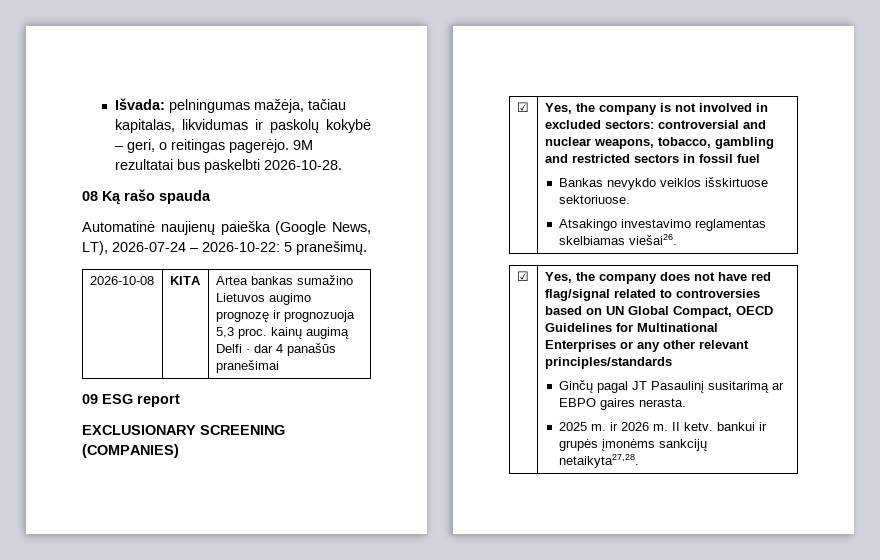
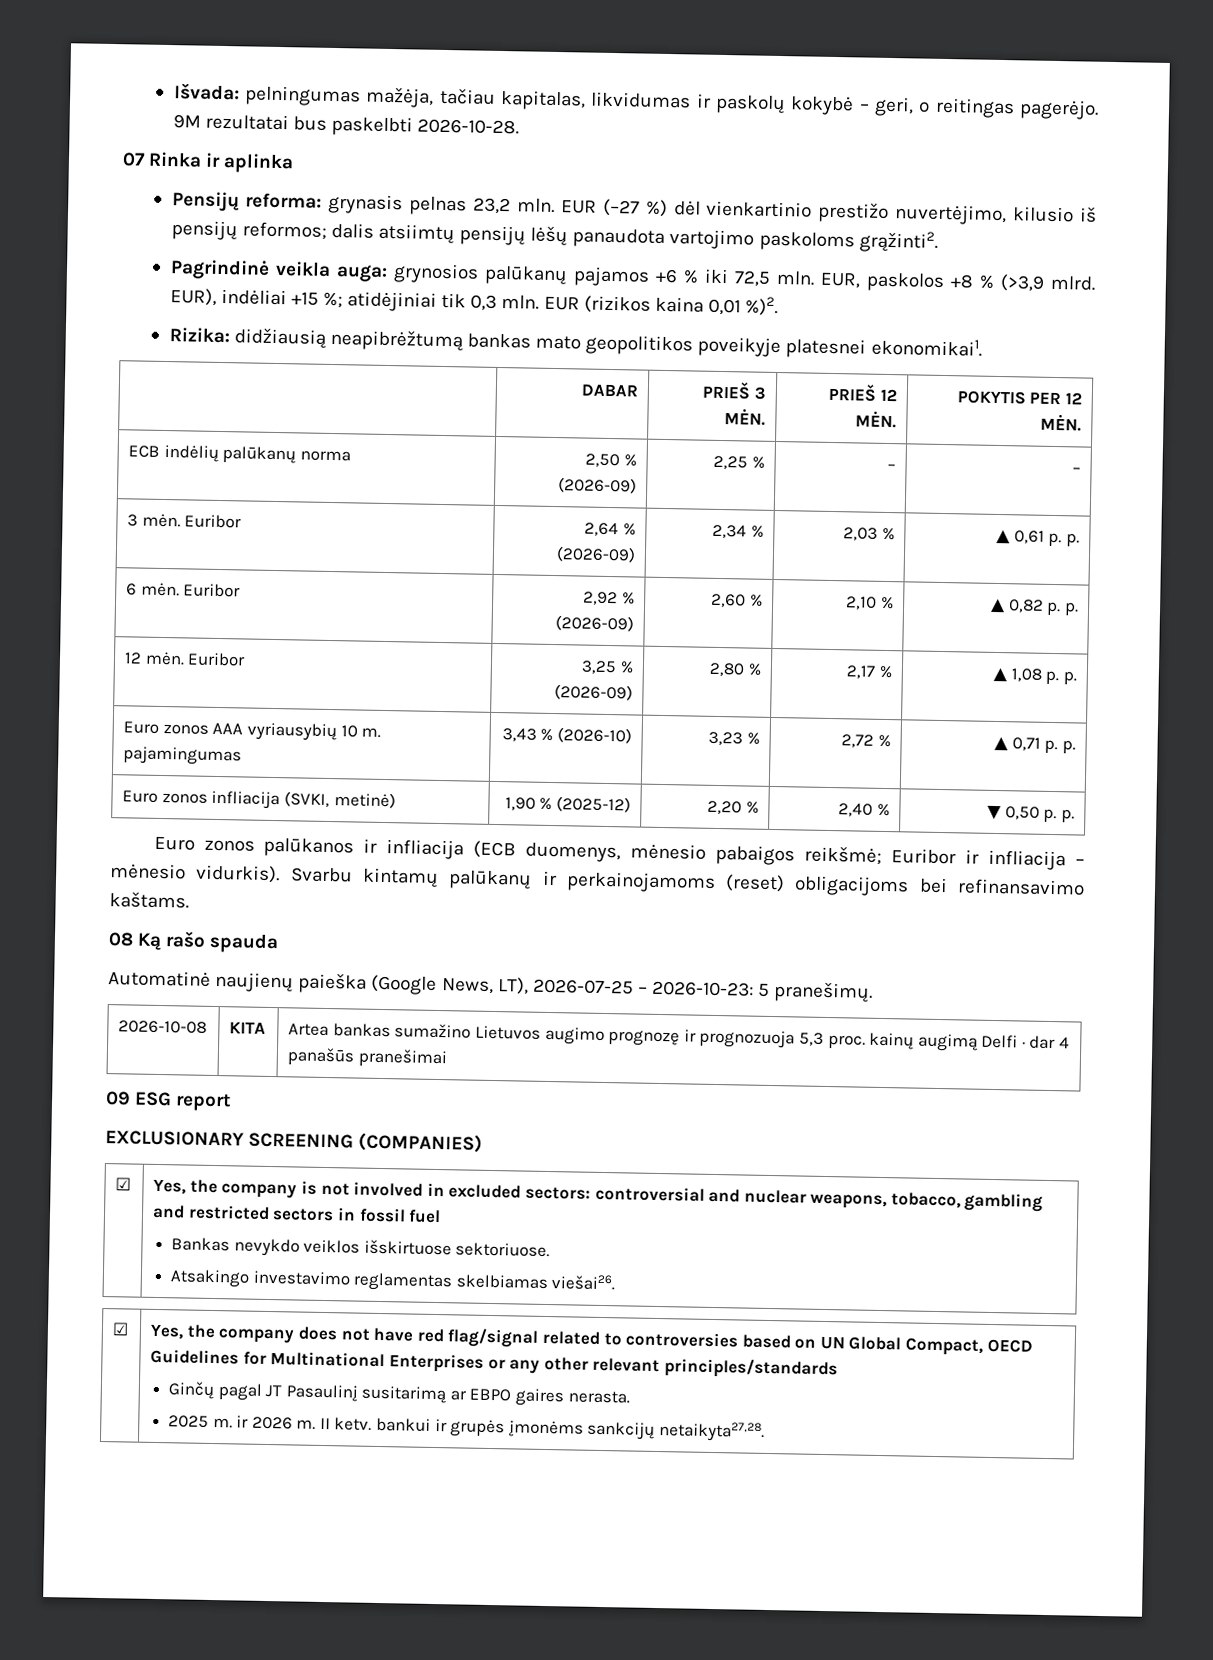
(343, 165) none -> [122,151,295,174] [171,191,1097,226] [170,220,938,253] [169,259,1097,292] [169,288,779,317] [168,327,982,359] [580,383,639,397] [702,381,766,400] [723,408,766,426] [828,383,897,402] [854,410,897,429] [956,390,1082,405] [1039,413,1082,432] [128,444,351,464] [585,453,637,468] [557,477,637,494] [713,455,765,470] [886,463,896,471] [1071,467,1081,474] [127,513,243,529] [584,522,636,537] [555,546,636,563] [712,524,764,539] [843,527,895,541] [996,529,1080,547] [126,582,242,598] [583,591,635,606] [554,615,634,632] [711,593,763,608] [846,596,894,610] [990,598,1079,616] [124,651,247,667] [581,660,634,675] [553,684,633,701] [709,662,762,677] [846,665,892,679] [993,667,1077,685] [123,721,382,742] [123,746,243,766] [501,727,632,744] [708,731,760,746] [841,734,891,748] [994,736,1076,754] [122,790,396,810] [504,796,631,813] [707,800,759,815] [838,803,890,817] [987,805,1075,823] [153,836,1086,871] [110,863,1085,897] [109,891,189,909] // 07 Rinka ir aplinka // Pensijų reforma: grynasis pelnas 23,2 mln. EUR (–27 %) dėl vienkartinio prestižo nuvertėjimo, kilusio iš pensijų reformos; dalis atsiimtų pensijų lėšų panaudota vartojimo paskoloms grąžinti2. // Pagrindinė veikla auga: grynosios palūkanų pajamos +6 % iki 72,5 mln. EUR, paskolos +8 % (>3,9 mlrd. EUR), indėliai +15 %; atidėjiniai tik 0,3 mln. EUR (rizikos kaina 0,01 %)2. // Rizika: didžiausią neapibrėžtumą bankas mato geopolitikos poveikyje platesnei ekonomikai1. // | DABAR | PRIEŠ 3 MĖN. | PRIEŠ 12 MĖN. | POKYTIS PER 12 MĖN. // ECB indėlių palūkanų norma | 2,50 % (2026-09) | 2,25 % | – | – // 3 mėn. Euribor | 2,64 % (2026-09) | 2,34 % | 2,03 % | ▲ 0,61 p. p. // 6 mėn. Euribor | 2,92 % (2026-09) | 2,60 % | 2,10 % | ▲ 0,82 p. p. // 12 mėn. Euribor | 3,25 % (2026-09) | 2,80 % | 2,17 % | ▲ 1,08 p. p. // Euro zonos AAA vyriausybių 10 m. pajamingumas | 3,43 % (2026-10) | 3,23 % | 2,72 % | ▲ 0,71 p. p. // Euro zonos infliacija (SVKI, metinė) | 1,90 % (2025-12) | 2,20 % | 2,40 % | ▼ 0,50 p. p. // Euro zonos palūkanos ir infliacija (ECB duomenys, mėnesio pabaigos reikšmė; Euribor ir infliacija – mėnesio vidurkis). Svarbu kintamų palūkanų ir perkainojamoms (reset) obligacijoms bei refinansavimo kaštams.
[112,242,280,252] 2026-07-24 – 2026-10-22: -> [532,978,755,997] 2026-07-25 – 2026-10-23:

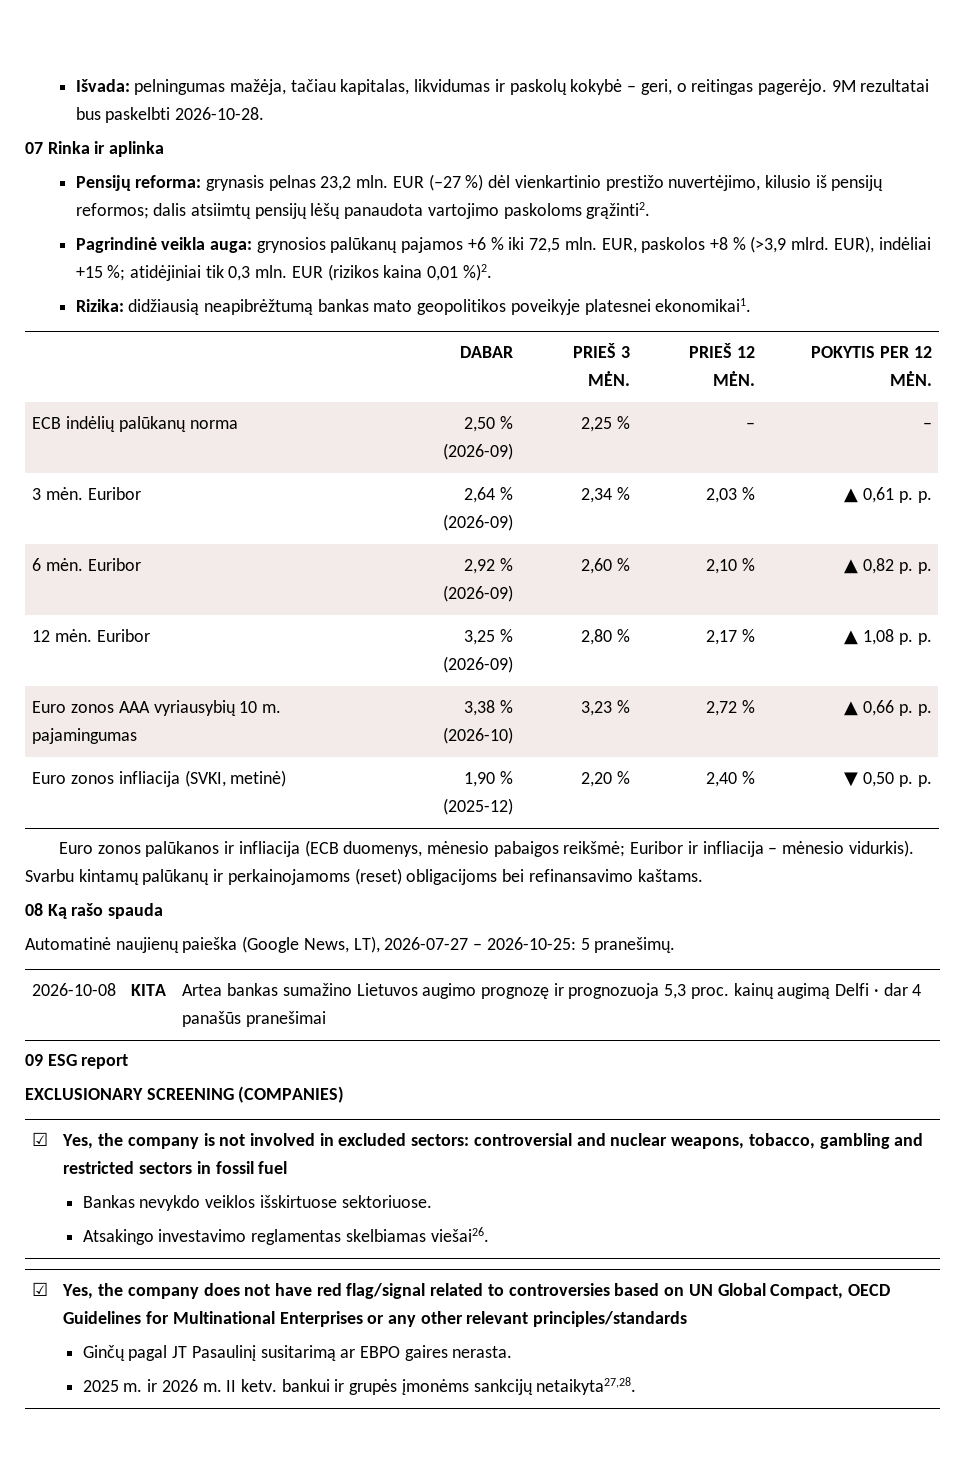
[501,728,537,742] 3,43 -> [463,700,495,716] 3,38
[1011,737,1041,751] 0,71 -> [863,700,895,716] 0,66
[532,978,755,997] 2026-07-25 – 2026-10-23: -> [384,937,576,950] 2026-07-27 – 2026-10-25:

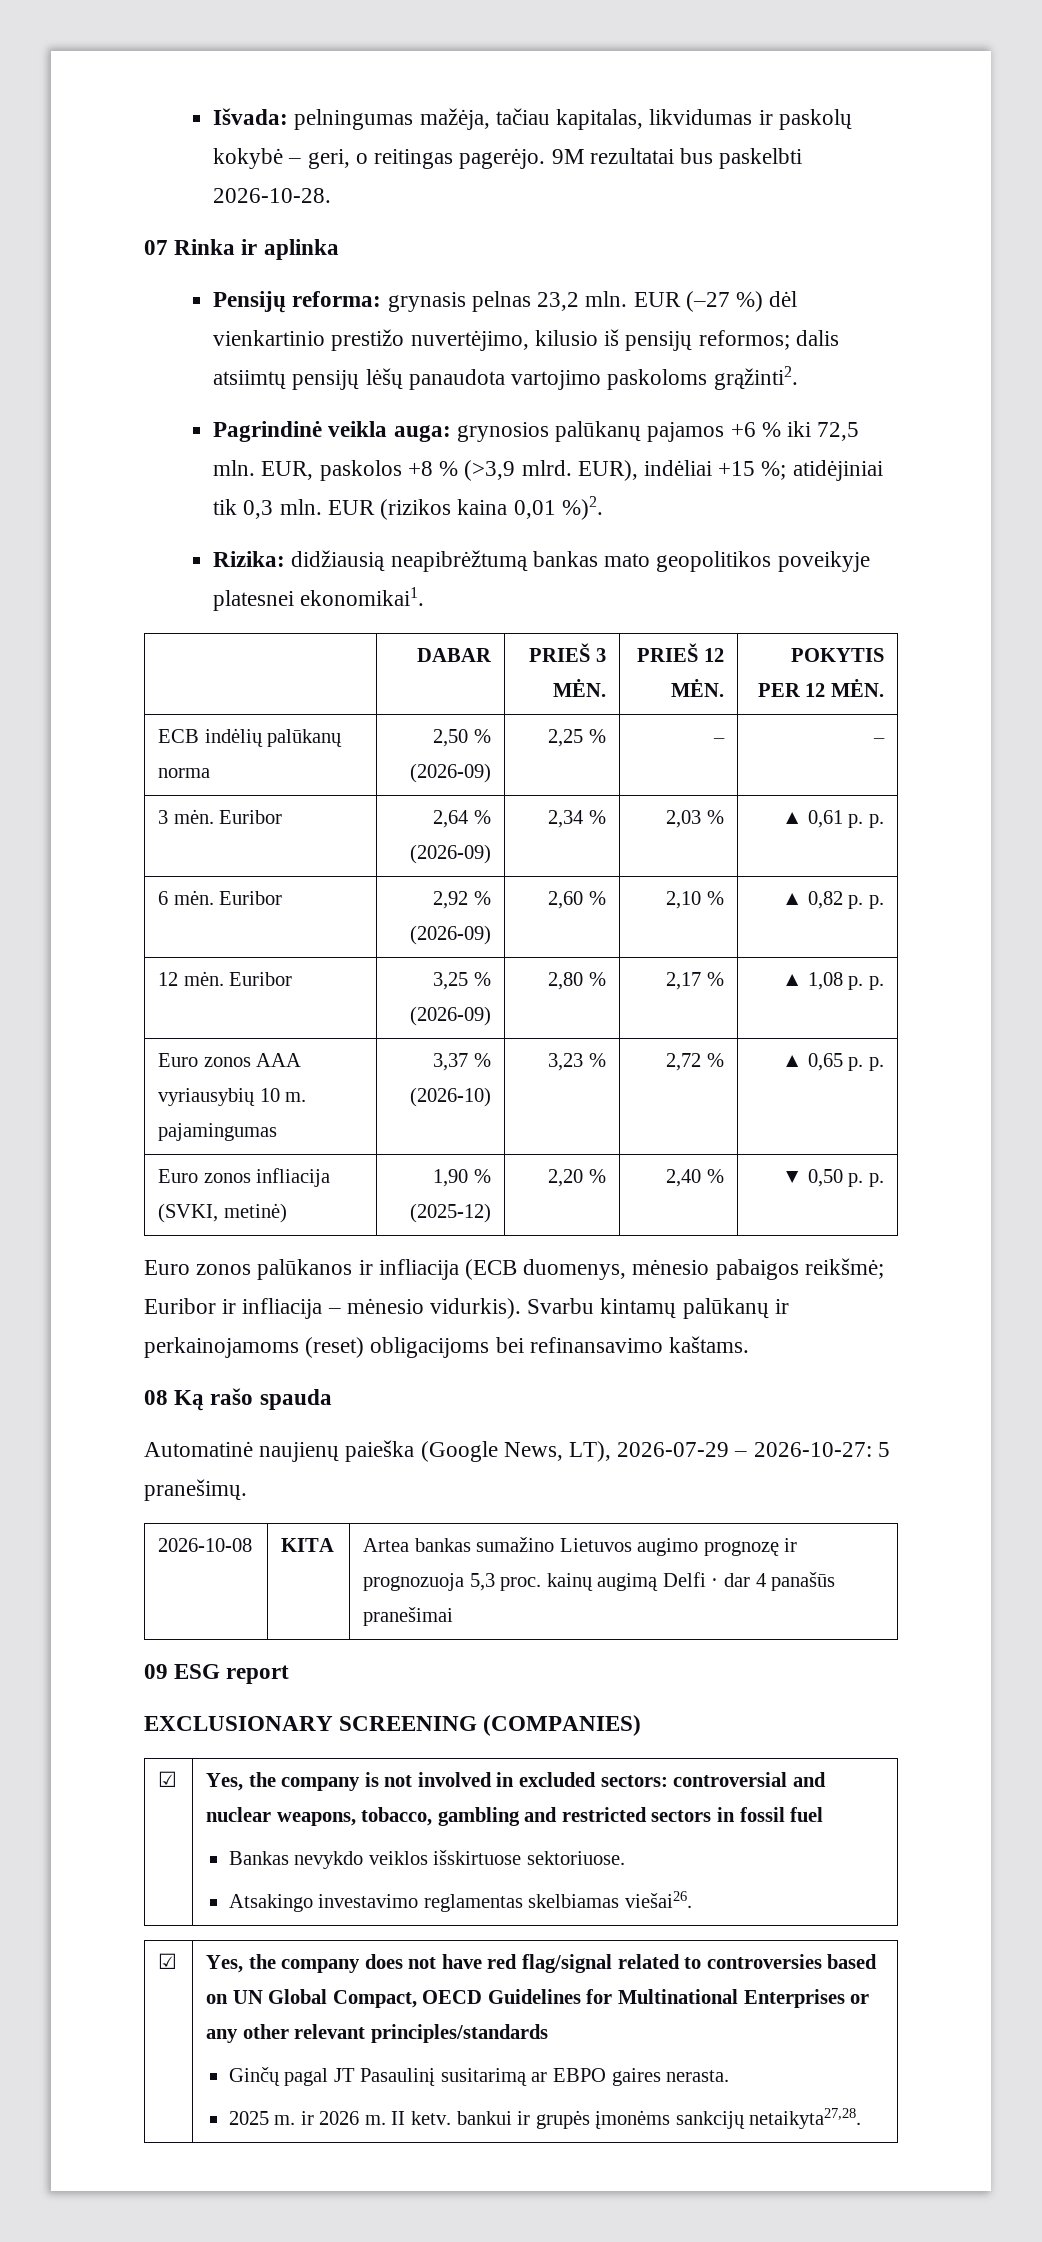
[463,700,495,716] 3,38 -> [433,1053,469,1071] 3,37
[863,700,895,716] 0,66 -> [807,1053,843,1071] 0,65
[384,937,576,950] 2026-07-27 – 2026-10-25: -> [617,1442,872,1457] 2026-07-29 – 2026-10-27:

